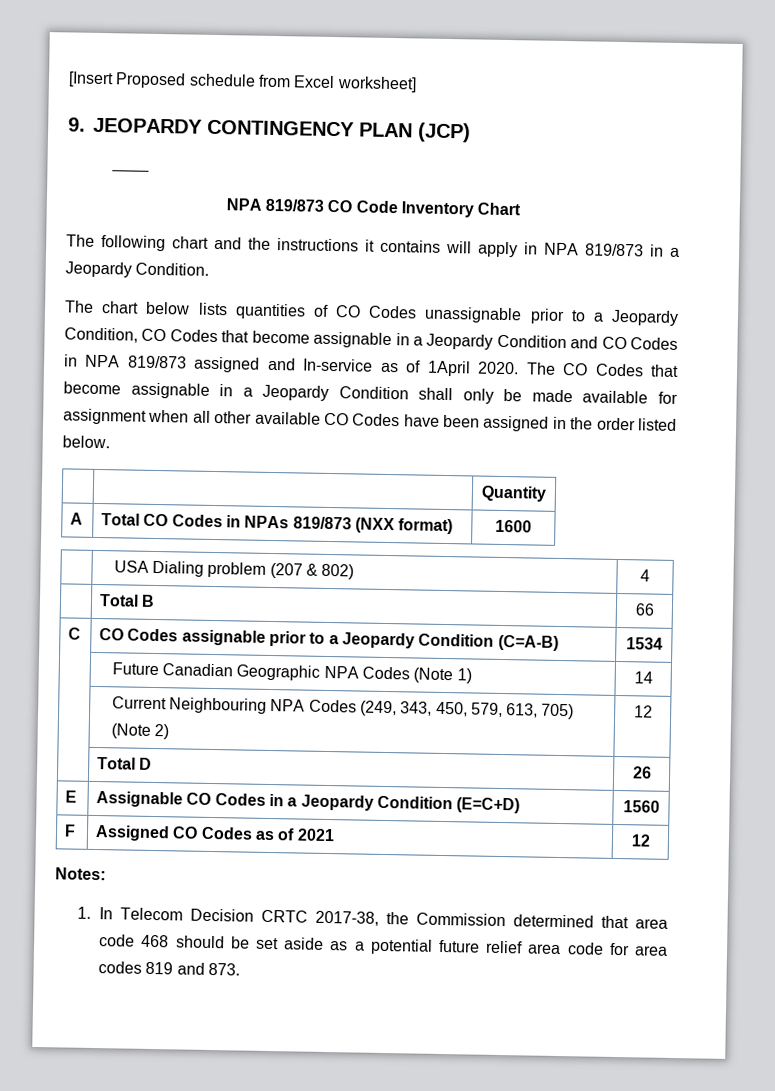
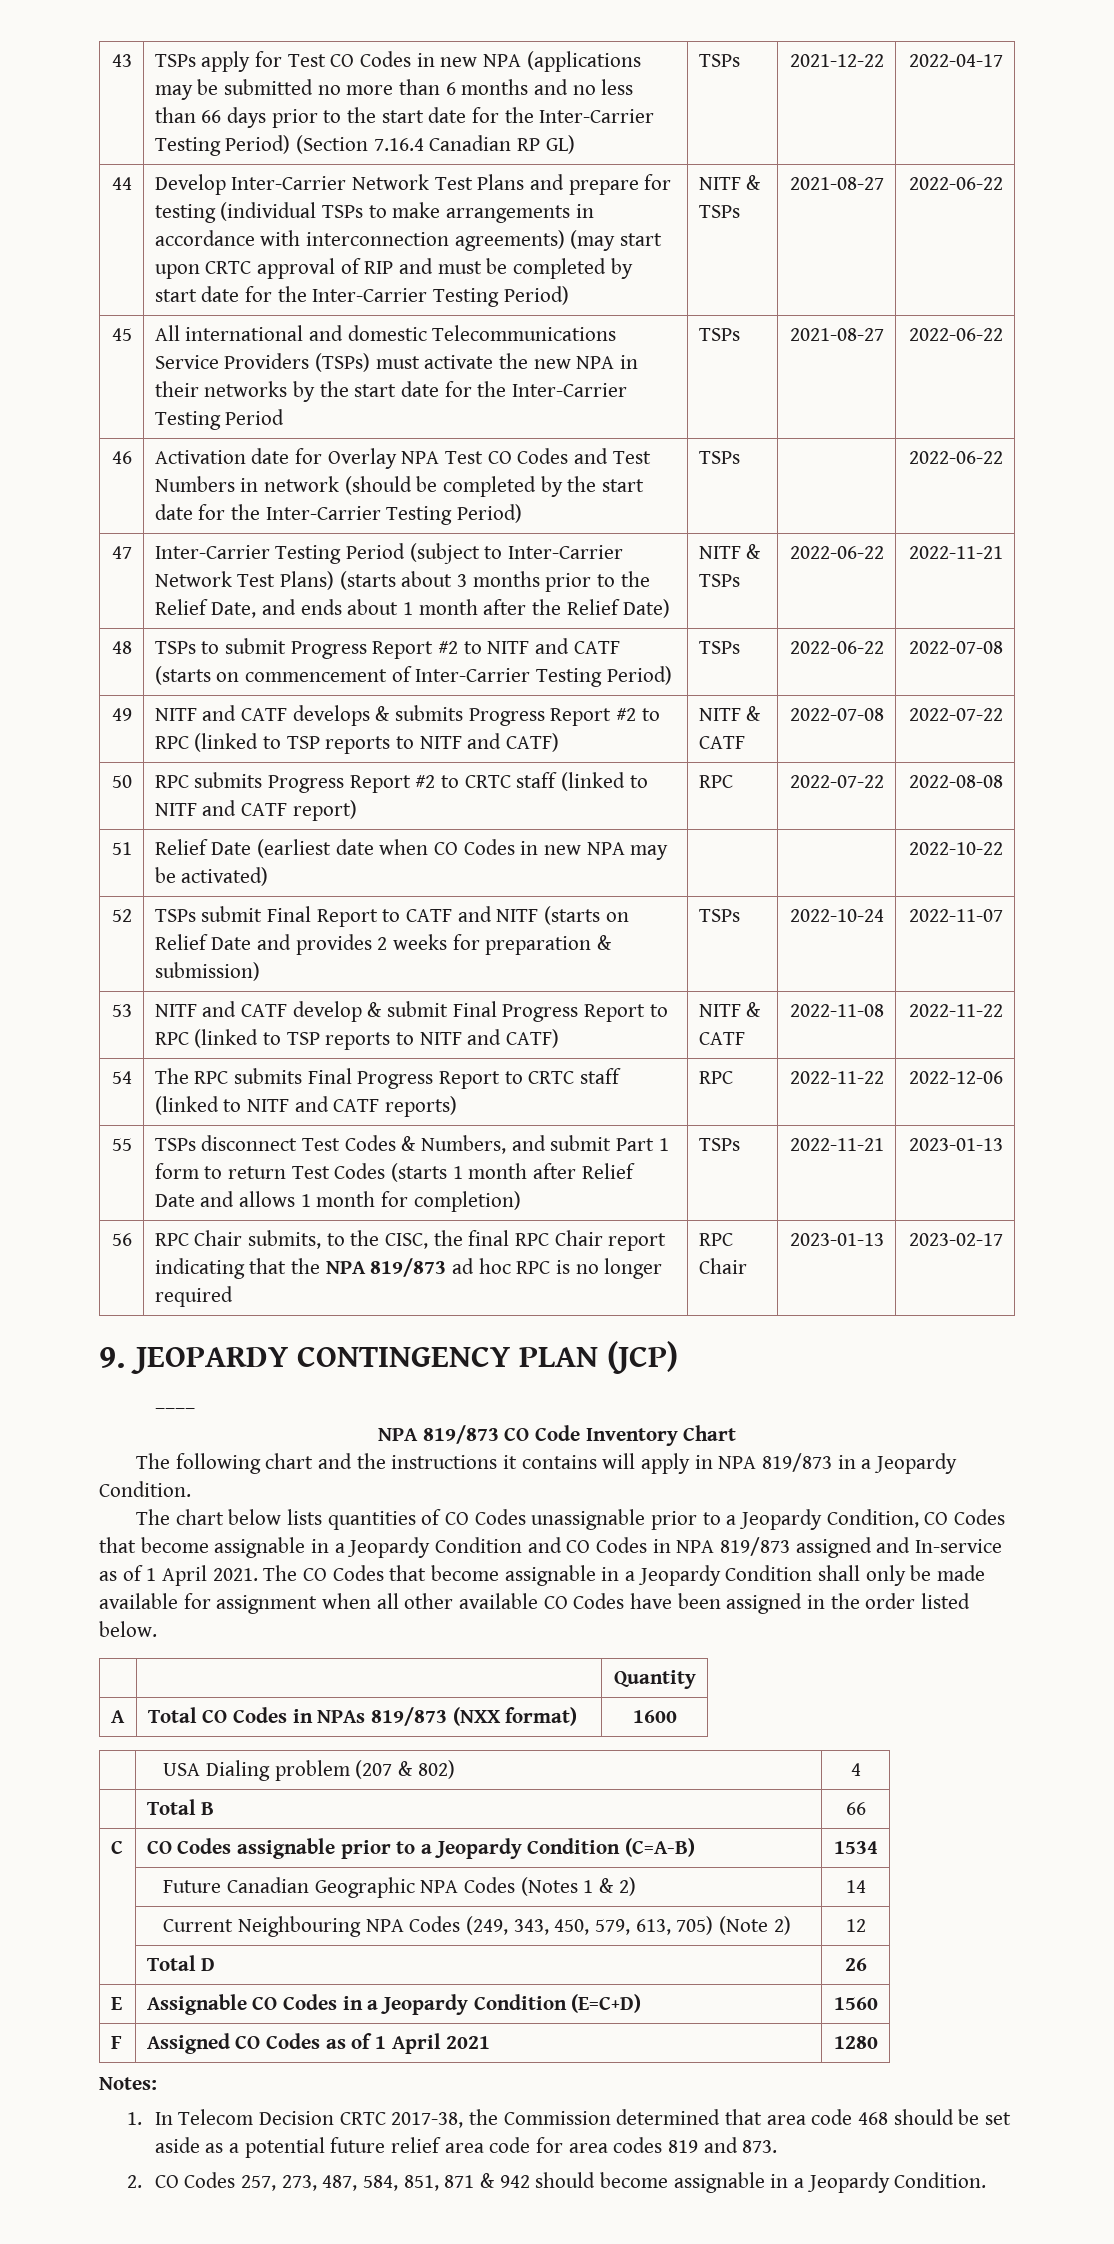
[68,71,417,93] [Insert Proposed schedule from Excel worksheet] -> [111,54,132,67] [154,51,641,72] [154,79,634,100] [154,107,655,128] [154,135,575,156] [698,54,740,67] [790,54,885,67] [909,54,1004,67] [111,177,132,190] [154,174,672,195] [154,202,594,223] [154,230,662,251] [154,258,633,279] [154,286,569,307] [698,175,762,190] [698,205,740,218] [790,177,885,190] [909,177,1004,190] [111,328,132,341] [154,325,617,341] [154,353,638,372] [154,381,627,402] [154,409,285,430] [698,328,740,341] [790,328,885,341] [909,328,1004,341] [111,451,132,464] [154,448,651,469] [154,476,644,497] [154,504,522,525] [698,451,740,464] [909,451,1004,464] [111,546,132,559] [154,543,623,564] [154,571,650,592] [154,599,671,618] [698,544,762,559] [698,574,740,587] [790,546,885,559] [909,546,1004,559] [111,641,132,654] [154,638,620,659] [154,666,672,687] [698,641,740,654] [790,641,885,654] [909,641,1004,654] [111,708,132,721] [154,705,660,726] [154,733,559,754] [698,706,762,721] [698,736,745,749] [790,708,885,721] [909,708,1004,721] [111,775,132,788] [154,772,648,793] [154,800,357,821] [698,775,733,788] [790,775,885,788] [909,775,1004,788] [111,842,132,855] [154,839,669,860] [154,867,269,886] [909,842,1004,855] [111,909,132,922] [154,906,629,927] [154,934,612,955] [154,962,260,981] [698,909,740,922] [790,909,885,922] [909,909,1004,922] [111,1004,132,1017] [154,1001,668,1022] [154,1029,559,1050] [698,1002,762,1017] [698,1032,745,1045] [790,1004,885,1017] [909,1004,1004,1017] [111,1071,132,1084] [154,1068,621,1089] [154,1096,457,1117] [698,1071,733,1084] [790,1071,885,1084] [909,1071,1004,1084] [111,1138,132,1151] [154,1135,669,1154] [154,1163,635,1182] [154,1191,521,1212] [698,1138,740,1151] [790,1138,885,1151] [909,1138,1004,1151] [111,1233,132,1246] [154,1230,667,1251] [154,1258,663,1279] [154,1286,233,1307] [698,1233,733,1246] [698,1258,747,1274] [790,1233,885,1246] [909,1233,1004,1246] 43 | TSPs apply for Test CO Codes in new NPA (applications may be submitted no more than 6 months and no less than 66 days prior to the start date for the Inter-Carrier Testing Period) (Section 7.16.4 Canadian RP GL) | TSPs | 2021-12-22 | 2022-04-17 // 44 | Develop Inter-Carrier Network Test Plans and prepare for testing (individual TSPs to make arrangements in accordance with interconnection agreements) (may start upon CRTC approval of RIP and must be completed by start date for the Inter-Carrier Testing Period) | NITF & TSPs | 2021-08-27 | 2022-06-22 // 45 | All international and domestic Telecommunications Service Providers (TSPs) must activate the new NPA in their networks by the start date for the Inter-Carrier Testing Period | TSPs | 2021-08-27 | 2022-06-22 // 46 | Activation date for Overlay NPA Test CO Codes and Test Numbers in network (should be completed by the start date for the Inter-Carrier Testing Period) | TSPs | | 2022-06-22 // 47 | Inter-Carrier Testing Period (subject to Inter-Carrier Network Test Plans) (starts about 3 months prior to the Relief Date, and ends about 1 month after the Relief Date) | NITF & TSPs | 2022-06-22 | 2022-11-21 // 48 | TSPs to submit Progress Report #2 to NITF and CATF (starts on commencement of Inter-Carrier Testing Period) | TSPs | 2022-06-22 | 2022-07-08 // 49 | NITF and CATF develops & submits Progress Report #2 to RPC (linked to TSP reports to NITF and CATF) | NITF & CATF | 2022-07-08 | 2022-07-22 // 50 | RPC submits Progress Report #2 to CRTC staff (linked to NITF and CATF report) | RPC | 2022-07-22 | 2022-08-08 // 51 | Relief Date (earliest date when CO Codes in new NPA may be activated) | | | 2022-10-22 // 52 | TSPs submit Final Report to CATF and NITF (starts on Relief Date and provides 2 weeks for preparation & submission) | TSPs | 2022-10-24 | 2022-11-07 // 53 | NITF and CATF develop & submit Final Progress Report to RPC (linked to TSP reports to NITF and CATF) | NITF & CATF | 2022-11-08 | 2022-11-22 // 54 | The RPC submits Final Progress Report to CRTC staff (linked to NITF and CATF reports) | RPC | 2022-11-22 | 2022-12-06 // 55 | TSPs disconnect Test Codes & Numbers, and submit Part 1 form to return Test Codes (starts 1 month after Relief Date and allows 1 month for completion) | TSPs | 2022-11-21 | 2023-01-13 // 56 | RPC Chair submits, to the CISC, the final RPC Chair report indicating that the NPA 819/873 ad hoc RPC is no longer required | RPC Chair | 2023-01-13 | 2023-02-17
[426,360,520,377] 1April 2020. -> [146,1565,258,1586] 1 April 2021.
[413,667,472,684] (Note 1) -> [520,1877,636,1896] (Notes 1 & 2)
(296, 834) none -> [374,2033,441,2054] 1 April
[630,834,651,847] 12 -> [833,2036,878,2049] 1280
(241, 969) none -> [126,2172,987,2193] // 2. CO Codes 257, 273, 487, 584, 851, 871 & 942 should become assignable in a Jeopardy Condition.

